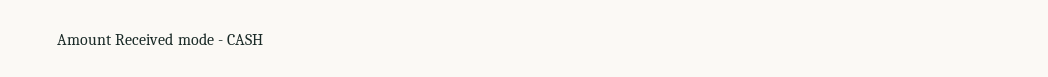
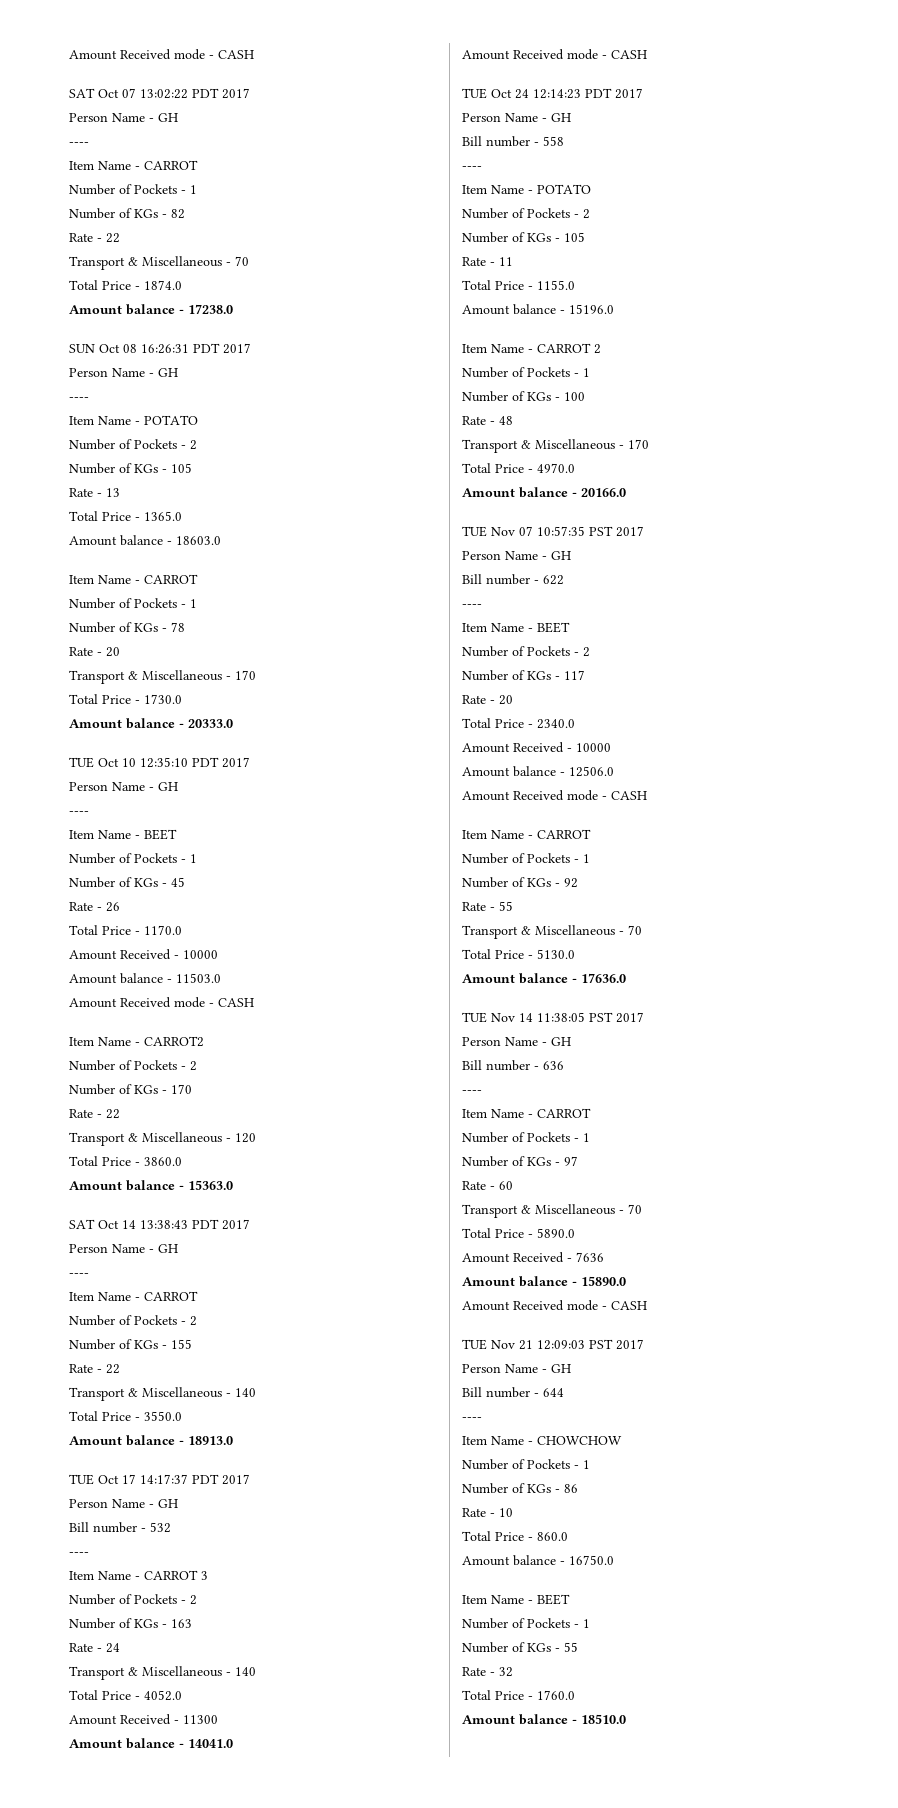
[57,33,264,45] Amount Received mode - CASH -> [69,49,254,60] [69,88,250,99] [69,113,178,122] [69,142,89,146] [69,160,198,170] [69,184,197,195] [69,208,185,219] [69,233,120,243] [69,256,249,270] [69,280,182,290] [69,304,233,315] [69,343,251,354] [69,368,178,377] [69,397,89,401] [69,415,198,425] [69,439,197,450] [69,463,192,474] [69,488,120,497] [69,511,182,521] [69,535,221,546] [69,574,198,584] [69,598,197,609] [69,622,185,633] [69,647,120,657] [69,670,256,684] [69,694,182,704] [69,718,233,729] [69,757,250,768] [69,782,178,791] [69,811,89,815] [69,829,177,840] [69,853,197,864] [69,877,185,888] [69,902,120,912] [69,925,182,935] [69,949,218,960] [69,973,221,984] [69,997,254,1008] [69,1036,204,1047] [69,1060,197,1071] [69,1084,192,1095] [69,1109,120,1119] [69,1132,256,1146] [69,1156,182,1166] [69,1180,233,1191] [69,1219,250,1230] [69,1244,178,1253] [69,1273,89,1277] [69,1291,198,1301] [69,1315,197,1326] [69,1339,192,1350] [69,1364,120,1374] [69,1387,256,1401] [69,1411,182,1421] [69,1435,233,1446] [69,1474,250,1485] [69,1499,178,1508] [69,1522,171,1533] [69,1552,89,1556] [69,1570,208,1580] [69,1594,197,1605] [69,1618,192,1629] [69,1643,120,1653] [69,1666,256,1680] [69,1690,182,1701] [69,1714,218,1725] [69,1738,233,1749] [462,49,647,60] [462,88,643,99] [462,113,571,122] [462,136,564,147] [462,166,482,170] [462,184,591,194] [462,208,590,219] [462,232,585,243] [462,257,513,266] [462,280,575,290] [462,304,614,315] [462,343,601,354] [462,367,590,378] [462,391,585,402] [462,416,513,425] [462,439,649,453] [462,463,575,473] [462,487,626,498] [462,526,644,537] [462,551,571,560] [462,574,564,585] [462,604,482,608] [462,622,570,633] [462,646,590,657] [462,670,585,681] [462,695,513,705] [462,718,575,729] [462,742,611,753] [462,766,614,777] [462,790,647,801] [462,829,591,839] [462,853,590,864] [462,877,578,888] [462,901,513,911] [462,925,642,939] [462,949,575,959] [462,973,626,984] [462,1012,644,1023] [462,1037,571,1046] [462,1060,564,1071] [462,1090,482,1094] [462,1108,591,1118] [462,1132,590,1143] [462,1156,578,1167] [462,1181,513,1190] [462,1204,642,1218] [462,1228,575,1238] [462,1252,604,1263] [462,1276,626,1287] [462,1300,647,1311] [462,1339,644,1350] [462,1364,571,1373] [462,1387,564,1398] [462,1417,482,1421] [462,1436,622,1445] [462,1459,590,1470] [462,1483,578,1494] [462,1508,513,1517] [462,1531,568,1541] [462,1555,614,1566] [462,1594,570,1605] [462,1618,590,1629] [462,1642,578,1653] [462,1667,513,1677] [462,1690,575,1700] [462,1714,626,1725] Amount Received mode - CASH // SAT Oct 07 13:02:22 PDT 2017 // Person Name - GH // ---- // Item Name - CARROT // Number of Pockets - 1 // Number of KGs - 82 // Rate - 22 // Transport & Miscellaneous - 70 // Total Price - 1874.0 // Amount balance - 17238.0 // SUN Oct 08 16:26:31 PDT 2017 // Person Name - GH // ---- // Item Name - POTATO // Number of Pockets - 2 // Number of KGs - 105 // Rate - 13 // Total Price - 1365.0 // Amount balance - 18603.0 // Item Name - CARROT // Number of Pockets - 1 // Number of KGs - 78 // Rate - 20 // Transport & Miscellaneous - 170 // Total Price - 1730.0 // Amount balance - 20333.0 // TUE Oct 10 12:35:10 PDT 2017 // Person Name - GH // ---- // Item Name - BEET // Number of Pockets - 1 // Number of KGs - 45 // Rate - 26 // Total Price - 1170.0 // Amount Received - 10000 // Amount balance - 11503.0 // Amount Received mode - CASH // Item Name - CARROT2 // Number of Pockets - 2 // Number of KGs - 170 // Rate - 22 // Transport & Miscellaneous - 120 // Total Price - 3860.0 // Amount balance - 15363.0 // SAT Oct 14 13:38:43 PDT 2017 // Person Name - GH // ---- // Item Name - CARROT // Number of Pockets - 2 // Number of KGs - 155 // Rate - 22 // Transport & Miscellaneous - 140 // Total Price - 3550.0 // Amount balance - 18913.0 // TUE Oct 17 14:17:37 PDT 2017 // Person Name - GH // Bill number - 532 // ---- // Item Name - CARROT 3 // Number of Pockets - 2 // Number of KGs - 163 // Rate - 24 // Transport & Miscellaneous - 140 // Total Price - 4052.0 // Amount Received - 11300 // Amount balance - 14041.0 // Amount Received mode - CASH // TUE Oct 24 12:14:23 PDT 2017 // Person Name - GH // Bill number - 558 // ---- // Item Name - POTATO // Number of Pockets - 2 // Number of KGs - 105 // Rate - 11 // Total Price - 1155.0 // Amount balance - 15196.0 // Item Name - CARROT 2 // Number of Pockets - 1 // Number of KGs - 100 // Rate - 48 // Transport & Miscellaneous - 170 // Total Price - 4970.0 // Amount balance - 20166.0 // TUE Nov 07 10:57:35 PST 2017 // Person Name - GH // Bill number - 622 // ---- // Item Name - BEET // Number of Pockets - 2 // Number of KGs - 117 // Rate - 20 // Total Price - 2340.0 // Amount Received - 10000 // Amount balance - 12506.0 // Amount Received mode - CASH // Item Name - CARROT // Number of Pockets - 1 // Number of KGs - 92 // Rate - 55 // Transport & Miscellaneous - 70 // Total Price - 5130.0 // Amount balance - 17636.0 // TUE Nov 14 11:38:05 PST 2017 // Person Name - GH // Bill number - 636 // ---- // Item Name - CARROT // Number of Pockets - 1 // Number of KGs - 97 // Rate - 60 // Transport & Miscellaneous - 70 // Total Price - 5890.0 // Amount Received - 7636 // Amount balance - 15890.0 // Amount Received mode - CASH // TUE Nov 21 12:09:03 PST 2017 // Person Name - GH // Bill number - 644 // ---- // Item Name - CHOWCHOW // Number of Pockets - 1 // Number of KGs - 86 // Rate - 10 // Total Price - 860.0 // Amount balance - 16750.0 // Item Name - BEET // Number of Pockets - 1 // Number of KGs - 55 // Rate - 32 // Total Price - 1760.0 // Amount balance - 18510.0

